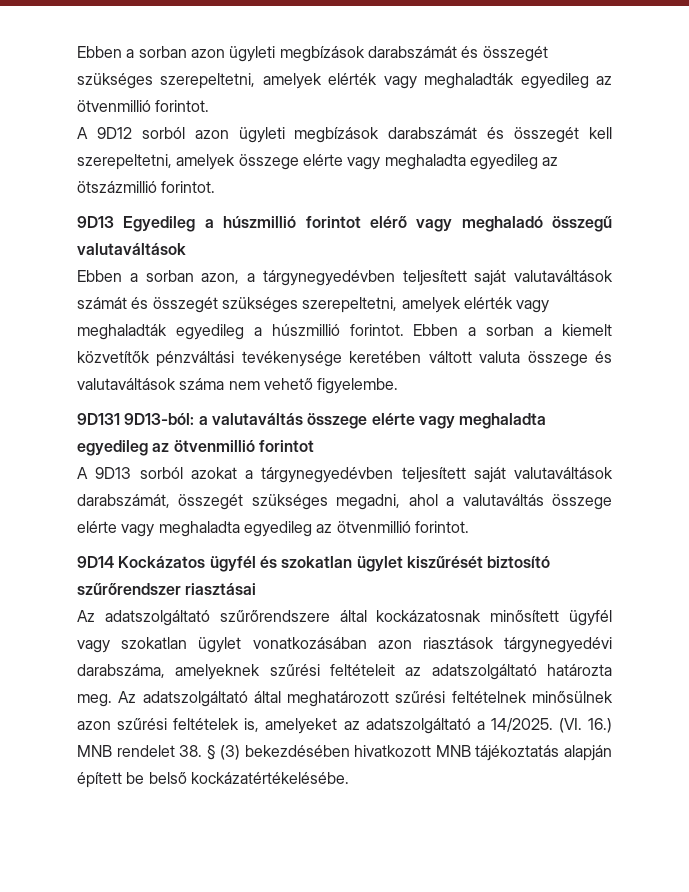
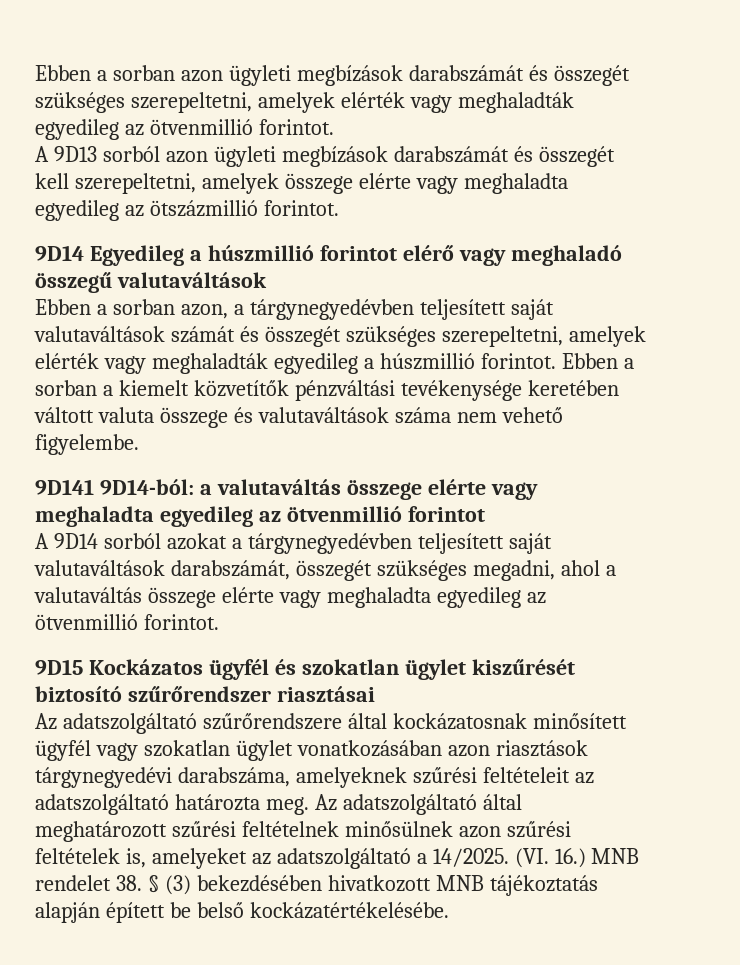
[96,127,132,139] 9D12 -> [53,146,97,162] 9D13
[77,216,114,228] 9D13 -> [35,245,84,261] 9D14
[77,413,195,425] 9D131 9D13-ból: -> [35,479,194,495] 9D141 9D14-ból:
[95,467,132,479] 9D13 -> [53,533,98,549] 9D14
[77,556,114,568] 9D14 -> [35,659,83,675] 9D15

